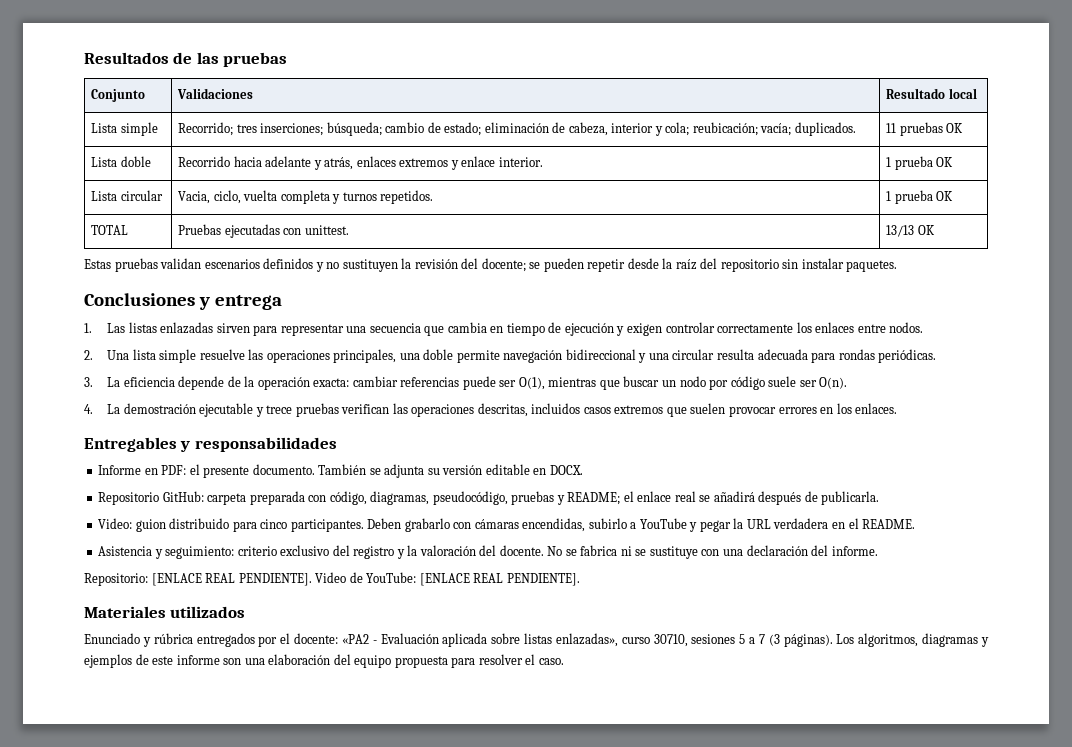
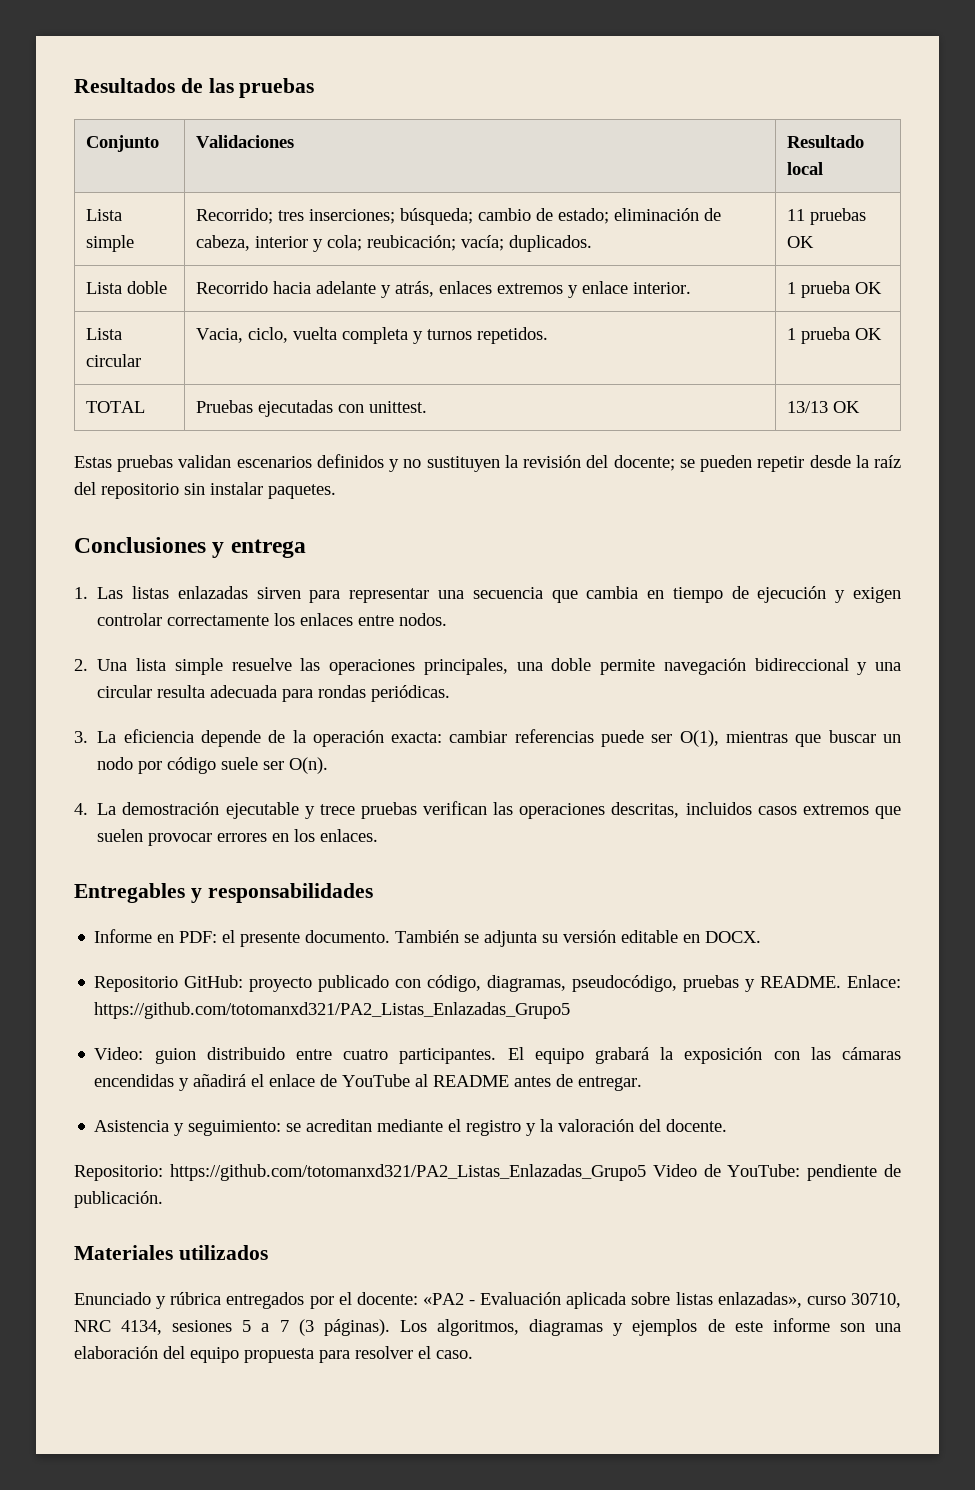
[207,491,305,505] carpeta preparada -> [249,975,390,992] proyecto publicado
[567,491,880,505] [98,518,916,532] README; el enlace real se añadirá después de publicarla. // Video: guion distribuido para cinco participantes. Deben grabarlo con cámaras encendidas, subirlo a YouTube y pegar la URL verdadera en el README. -> [760,975,901,988] [94,1002,571,1019] [94,1047,901,1064] [94,1074,643,1091] README. Enlace: https://github.com/totomanxd321/PA2_Listas_Enlazadas_Grupo5 // Video: guion distribuido entre cuatro participantes. El equipo grabará la exposición con las cámaras encendidas y añadirá el enlace de YouTube al README antes de entregar.
[237,545,350,556] criterio exclusivo del -> [286,1119,462,1132] se acreditan mediante el
[547,545,878,559] [84,572,580,586] No se fabrica ni se sustituye con una declaración del informe. // Repositorio: [ENLACE REAL PENDIENTE]. Video de YouTube: [ENLACE REAL PENDIENTE]. -> [74,1164,902,1181] [74,1191,163,1208] // Repositorio: https://github.com/totomanxd321/PA2_Listas_Enlazadas_Grupo5 Video de YouTube: pendiente de publicación.
(688, 640) none -> [74,1320,163,1335] NRC 4134,

